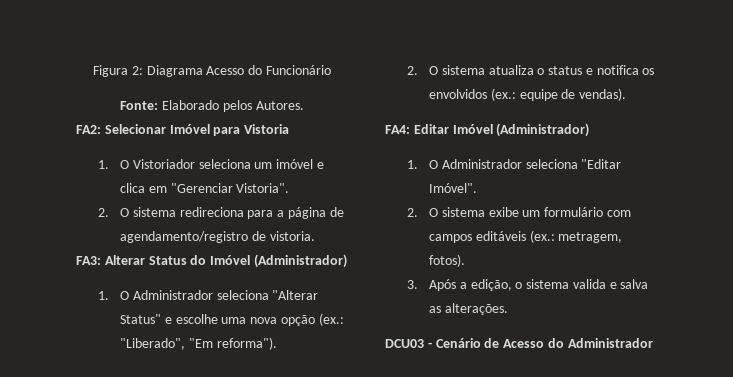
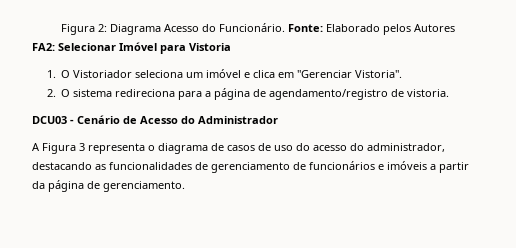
[265,65,331,75] Funcionário // -> [219,23,285,32] Funcionário.
[255,101,304,110] Autores. -> [414,24,455,32] Autores
[76,254,347,268] [97,290,319,300] [119,313,344,326] [119,337,277,350] [406,65,655,75] [428,88,627,101] [385,123,590,137] [406,159,622,169] [428,183,477,193] [406,207,631,217] [428,230,623,243] [428,254,465,267] [406,279,649,291] [428,303,508,315] // FA3: Alterar Status do Imóvel (Administrador) // 1. O Administrador seleciona "Alterar Status" e escolhe uma nova opção (ex.: "Liberado", "Em reforma"). // 2. O sistema atualiza o status e notifica os envolvidos (ex.: equipe de vendas). // FA4: Editar Imóvel (Administrador) // 1. O Administrador seleciona "Editar Imóvel". // 2. O sistema exibe um formulário com campos editáveis (ex.: metragem, fotos). // 3. Após a edição, o sistema valida e salva as alterações. -> (450, 93) none
(653, 343) none -> [32,143,445,154] [32,161,469,173] [32,180,185,192] // A Figura 3 representa o diagrama de casos de uso do acesso do administrador, destacando as funcionalidades de gerenciamento de funcionários e imóveis a partir da página de gerenciamento.

